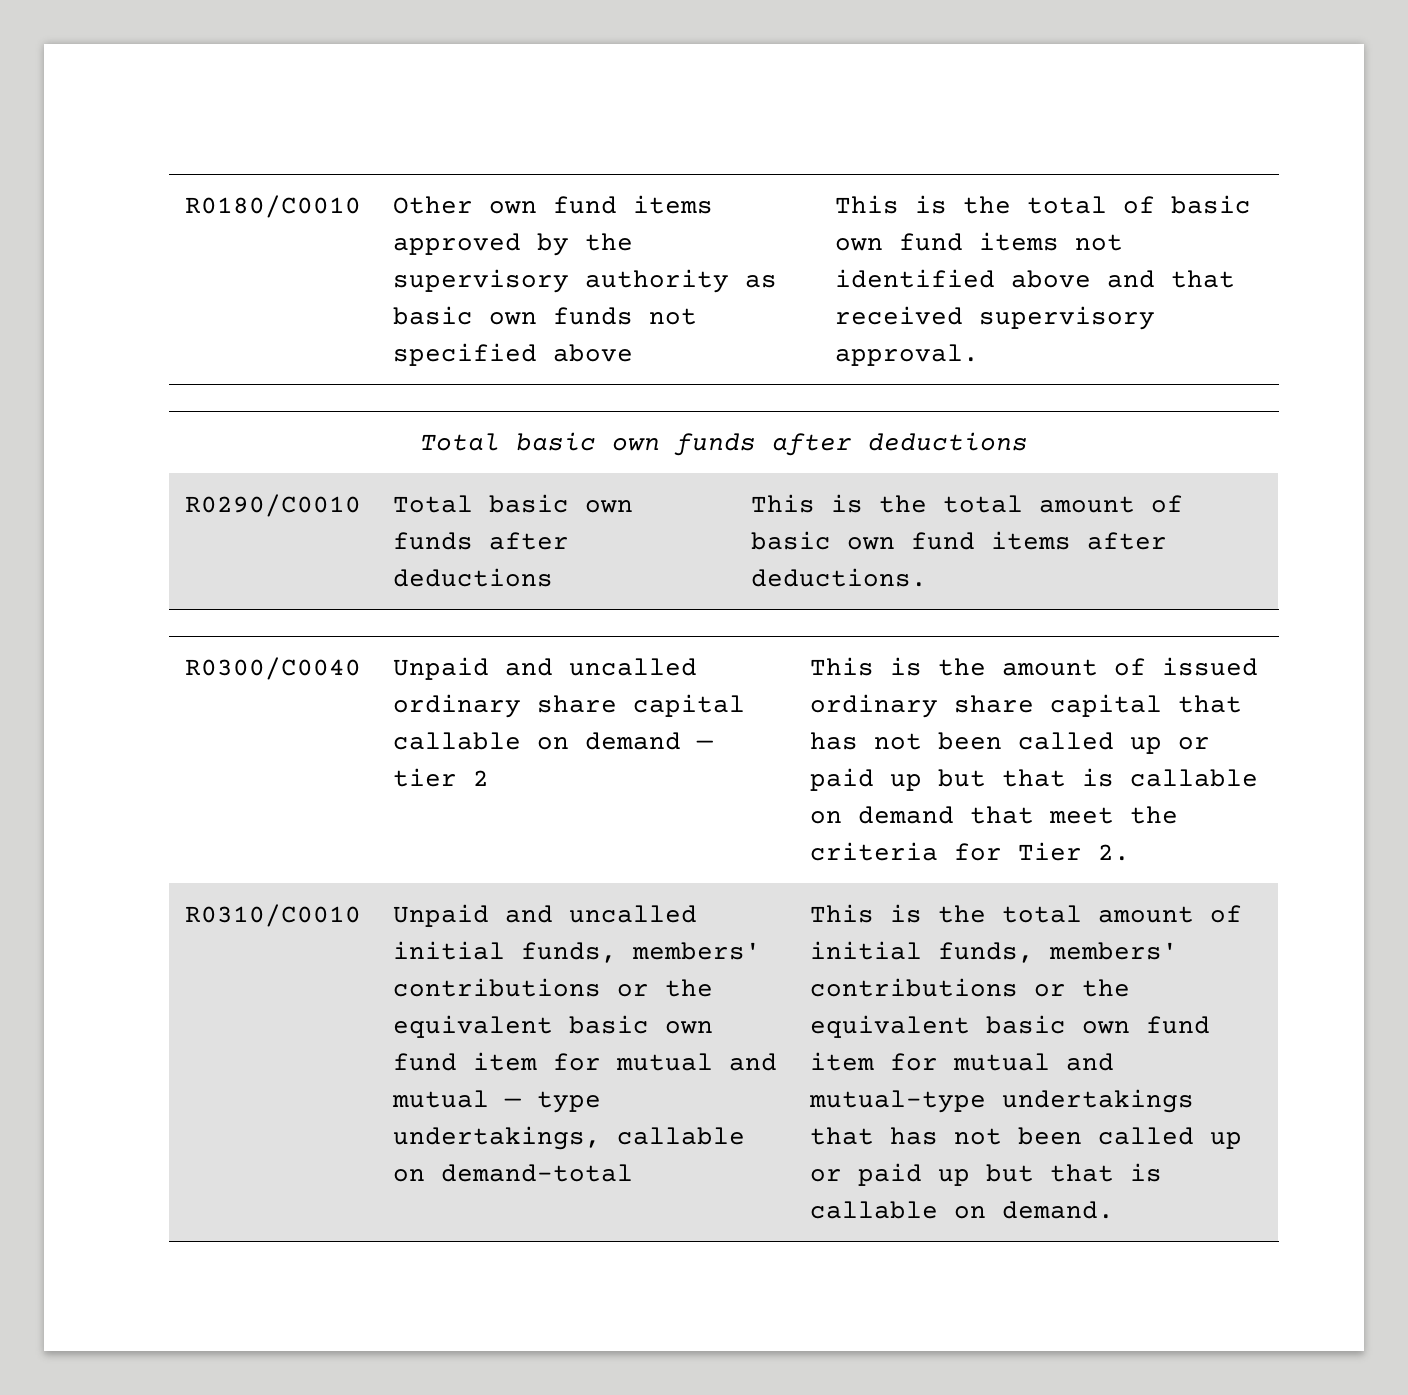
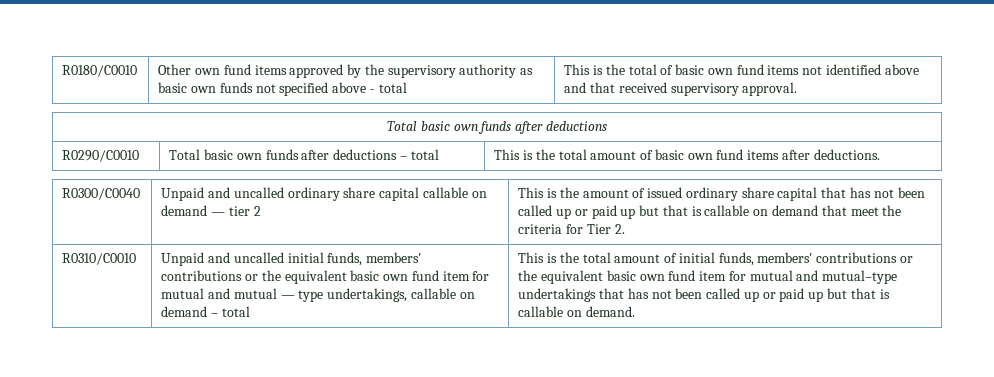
(633, 353) none -> [369,82,407,93] - total
(553, 577) none -> [399,149,439,160] – total
[440,1164,633,1182] demand–total -> [161,306,250,317] demand – total

